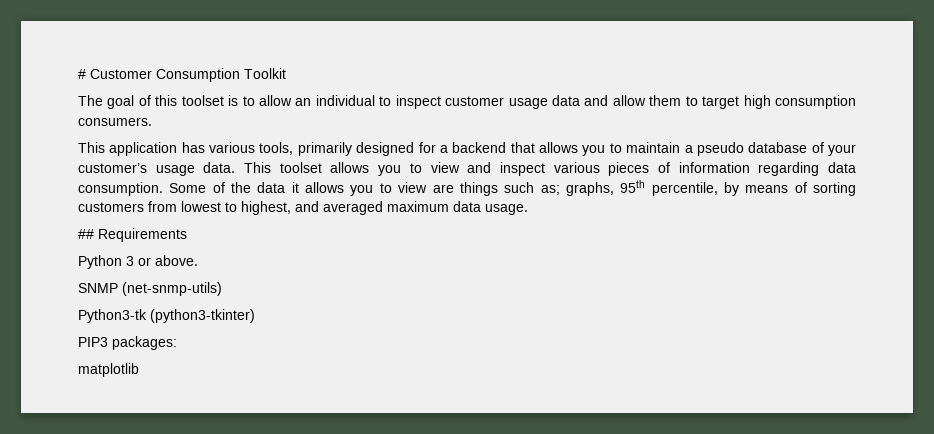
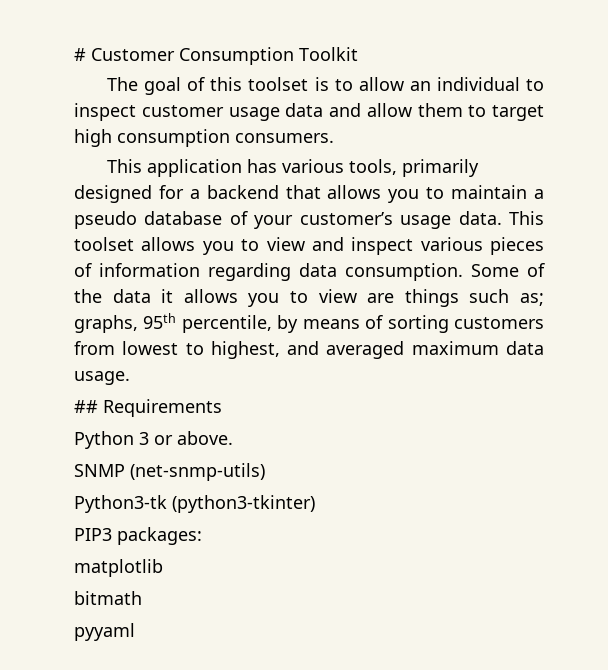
(139, 370) none -> [74,591,142,605] [74,623,135,641] // bitmath // pyyaml

